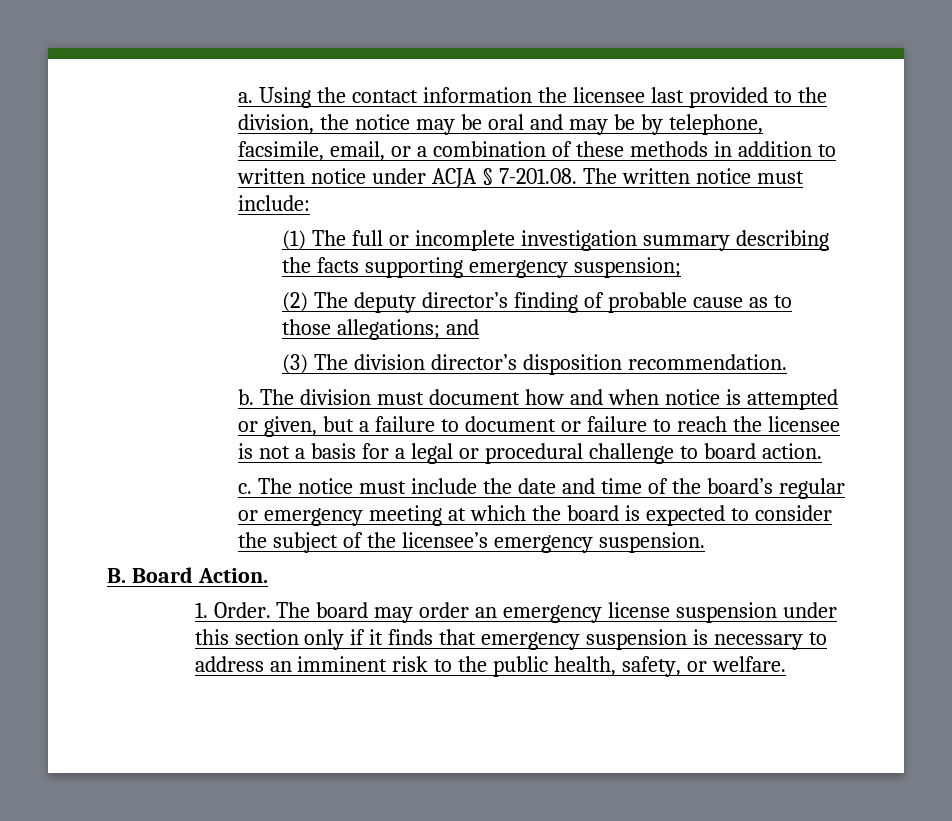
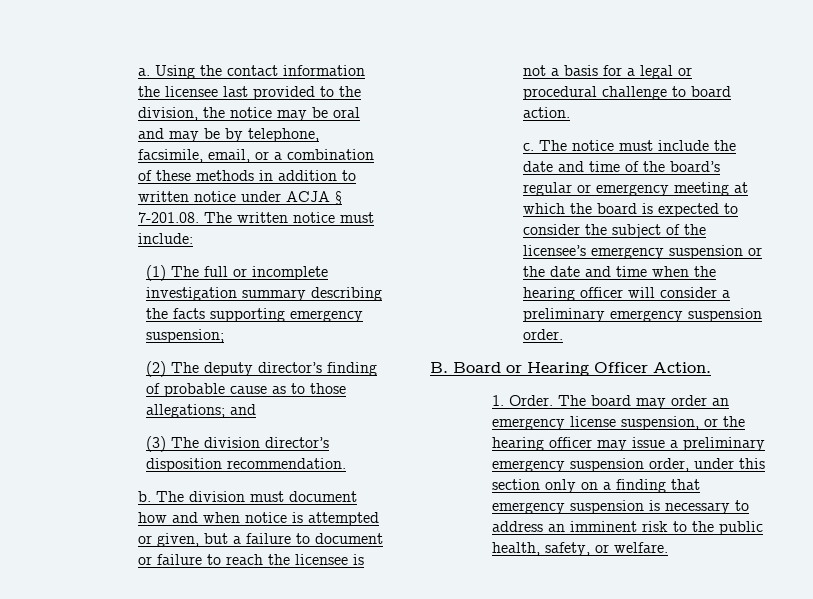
[599,532,706,553] suspension. -> [668,245,762,259] [522,266,716,277] [522,287,730,301] [522,308,762,322] [522,329,563,340] suspension or the date and time when the hearing officer will consider a preliminary emergency suspension order.
(193, 575) none -> [506,362,648,376] or Hearing Officer
[676,602,778,623] suspension -> [620,416,745,430] [491,437,765,451] [491,458,689,472] suspension, or the hearing officer may issue a preliminary emergency suspension order,
[350,629,434,645] if it finds -> [580,479,666,493] on a finding

